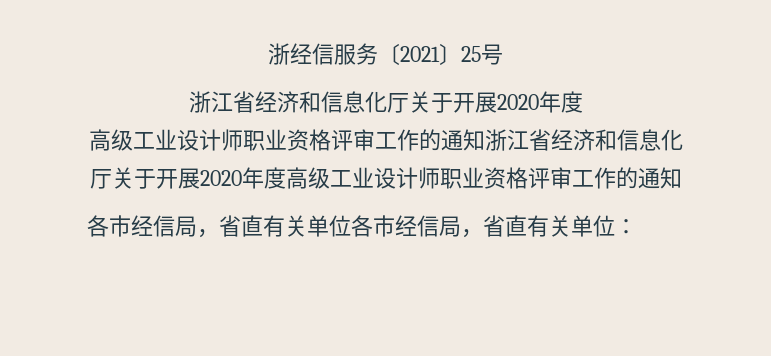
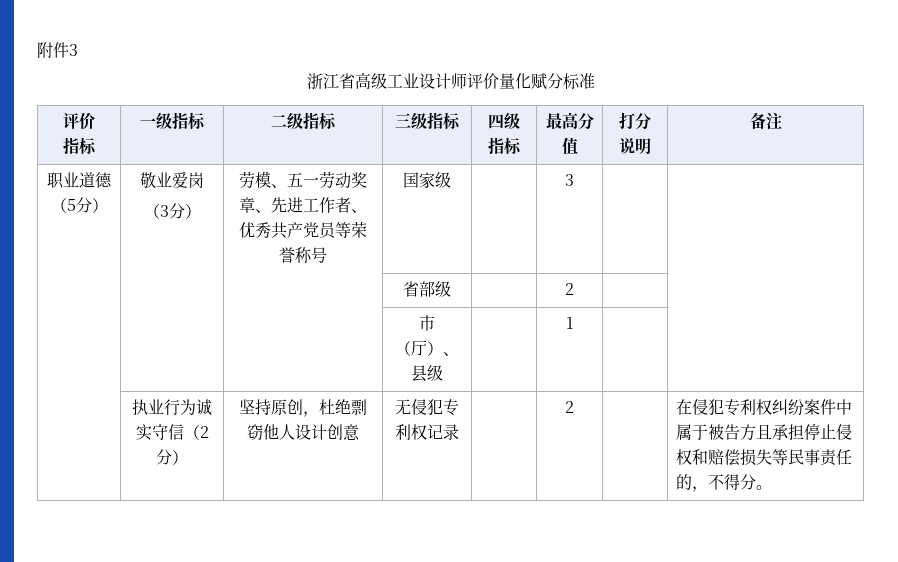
[268,43,503,65] [188,91,583,113] [88,129,683,151] [89,167,682,189] [87,215,637,238] 浙经信服务〔2021〕25号 // 浙江省经济和信息化厅关于开展2020年度 // 高级工业设计师职业资格评审工作的通知浙江省经济和信息化厅关于开展2020年度高级工业设计师职业资格评审工作的通知 // 各市经信局，省直有关单位各市经信局，省直有关单位： -> [37,42,78,59] [306,72,595,90] [63,113,95,129] [63,137,97,154] [140,112,206,130] [271,112,338,130] [395,112,462,130] [488,113,520,130] [488,137,522,154] [545,112,594,130] [561,137,578,155] [619,112,651,130] [619,138,651,154] [749,112,782,130] [47,172,112,189] [50,197,108,213] [140,172,204,189] [143,203,201,219] [239,171,368,189] [239,197,368,213] [239,221,368,239] [279,247,328,263] [403,172,452,189] [565,174,574,186] [403,281,452,297] [565,283,574,295] [419,315,436,331] [395,340,460,356] [411,365,444,382] [565,317,574,329] [132,399,212,416] [135,424,209,441] [156,449,188,465] [239,399,368,417] [247,424,361,441] [395,399,460,416] [395,424,460,441] [565,401,574,413] [676,399,853,416] [676,423,853,441] [676,449,853,466] [676,474,773,492] 附件3 // 浙江省高级工业设计师评价量化赋分标准 // 评价 // 指标 | 一级指标 | 二级指标 | 三级指标 | 四级指标 | 最高分值 | 打分说明 | 备注 // 职业道德（5分） | 敬业爱岗 // （3分） | 劳模、五一劳动奖章、先进工作者、优秀共产党员等荣誉称号 | 国家级 | | 3 | | // | | | 省部级 | | 2 | | // | | | 市（厅）、县级 | | 1 | | // | 执业行为诚实守信（2分） | 坚持原创，杜绝剽窃他人设计创意 | 无侵犯专利权记录 | | 2 | | 在侵犯专利权纠纷案件中属于被告方且承担停止侵权和赔偿损失等民事责任的，不得分。

